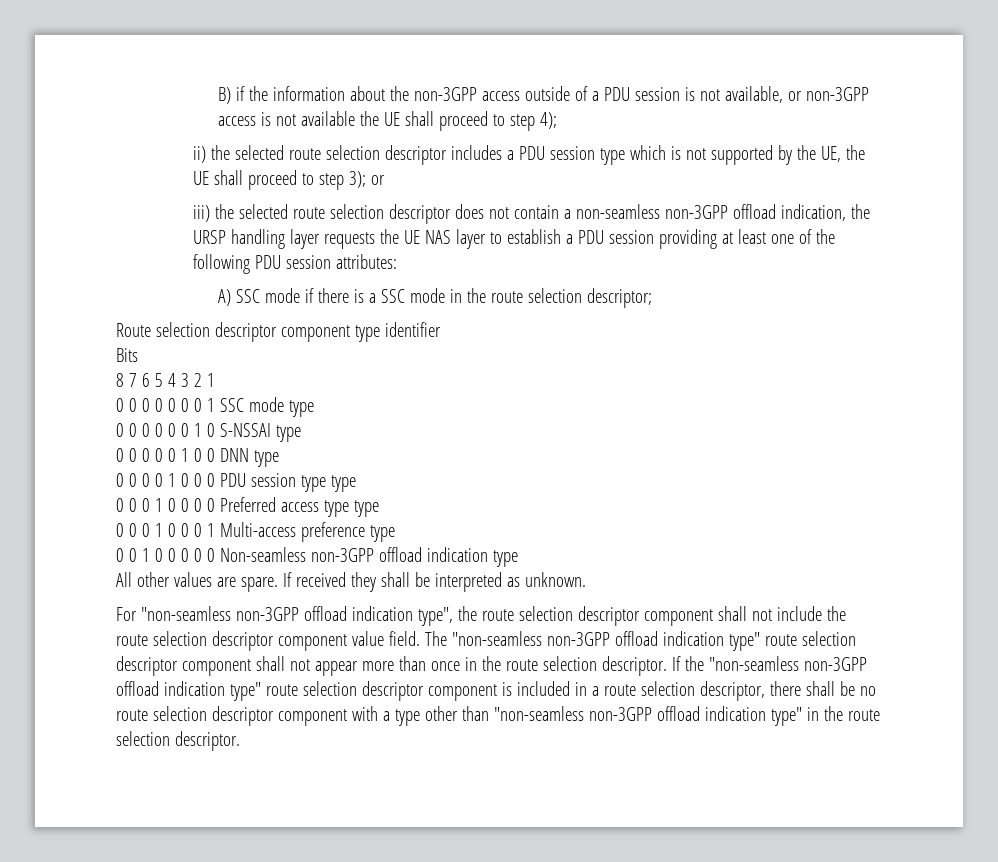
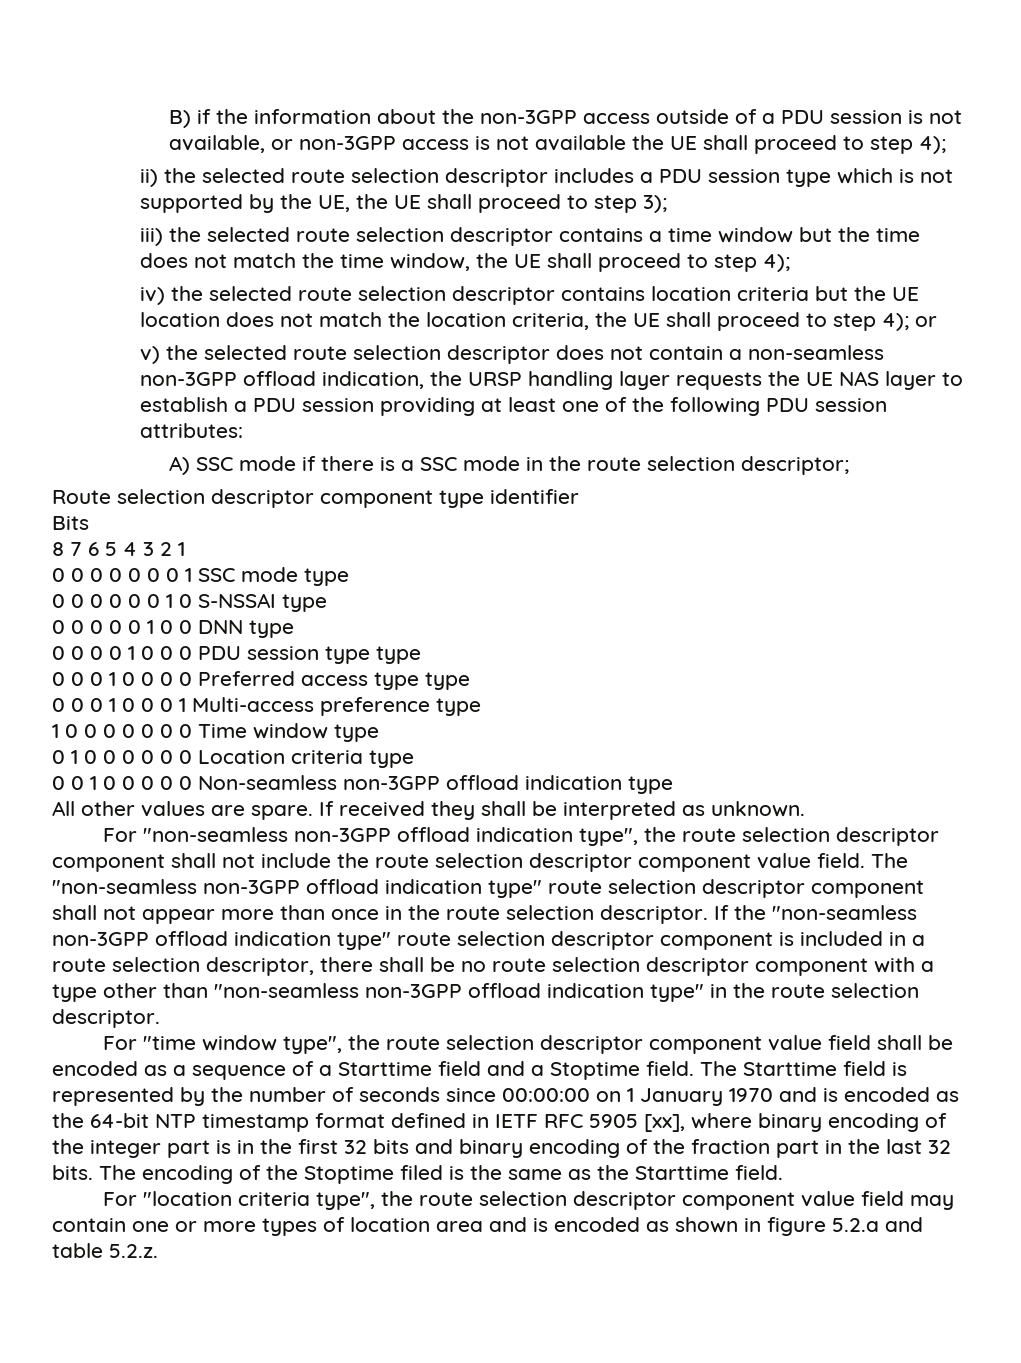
(366, 179) none -> [139,227,920,246] [139,253,790,272] [139,286,919,305] [139,312,909,331] // iii) the selected route selection descriptor contains a time window but the time does not match the time window, the UE shall proceed to step 4); // iv) the selected route selection descriptor contains location criteria but the UE location does not match the location criteria, the UE shall proceed to step 4);
[192,205,210,222] iii) -> [139,346,160,364] v)
(395, 533) none -> [52,723,379,742] [52,750,414,768] // 1 0 0 0 0 0 0 0 Time window type // 0 1 0 0 0 0 0 0 Location criteria type
(240, 741) none -> [103,1035,954,1054] [52,1061,907,1080] [52,1087,959,1106] [52,1113,947,1132] [52,1139,951,1158] [52,1165,783,1184] [103,1191,955,1210] [52,1217,923,1236] [52,1243,158,1258] // For "time window type", the route selection descriptor component value field shall be encoded as a sequence of a Starttime field and a Stoptime field. The Starttime field is represented by the number of seconds since 00:00:00 on 1 January 1970 and is encoded as the 64-bit NTP timestamp format defined in IETF RFC 5905 [xx], where binary encoding of the integer part is in the first 32 bits and binary encoding of the fraction part in the last 32 bits. The encoding of the Stoptime filed is the same as the Starttime field. // For "location criteria type", the route selection descriptor component value field may contain one or more types of location area and is encoded as shown in figure 5.2.a and table 5.2.z.

